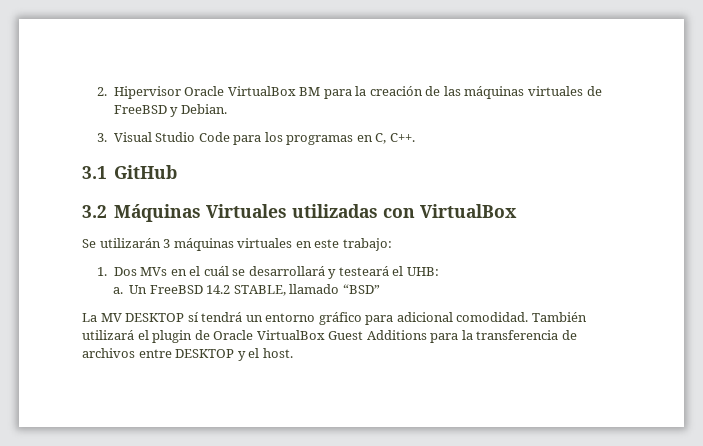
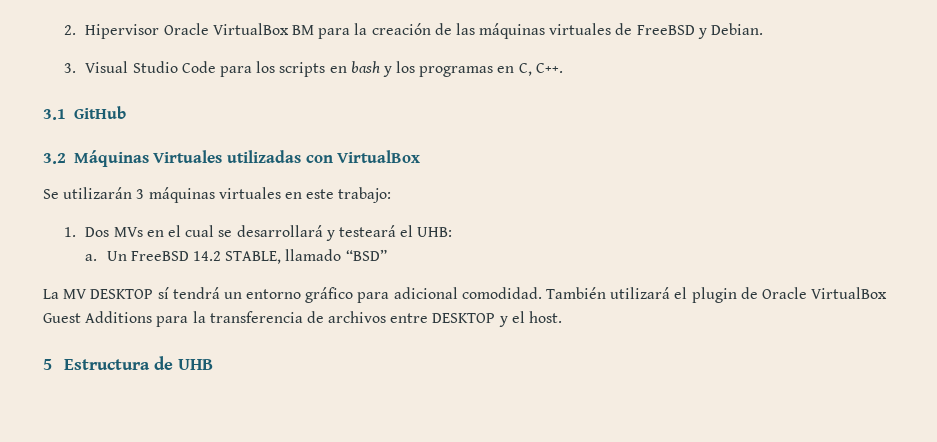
(283, 137) none -> [279,61,416,77] scripts en bash y los
[203,266,229,276] cuál -> [185,225,215,237] cual
(293, 353) none -> [43,356,214,370] // 5 Estructura de UHB

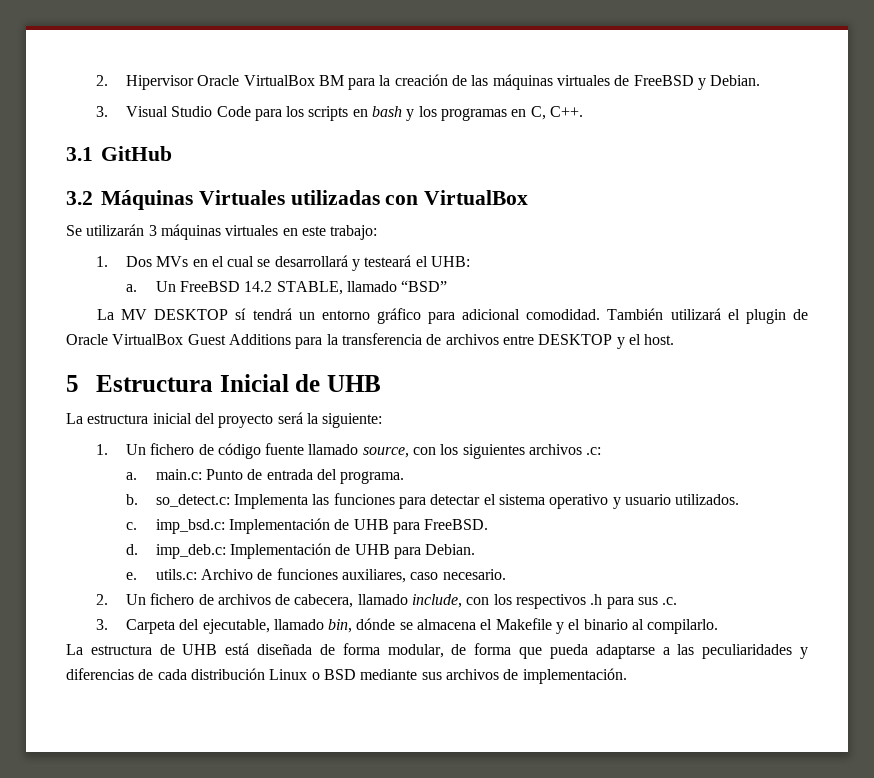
[154,356,214,370] de UHB -> [219,374,382,392] [66,412,383,428] [95,443,602,459] [125,469,405,484] [125,493,740,509] [125,518,489,534] [125,543,476,559] [125,568,506,583] [95,593,678,609] [95,618,719,634] [66,643,809,659] [66,668,627,684] Inicial de UHB // La estructura inicial del proyecto será la siguiente: // 1. Un fichero de código fuente llamado source, con los siguientes archivos .c: // a. main.c: Punto de entrada del programa. // b. so_detect.c: Implementa las funciones para detectar el sistema operativo y usuario utilizados. // c. imp_bsd.c: Implementación de UHB para FreeBSD. // d. imp_deb.c: Implementación de UHB para Debian. // e. utils.c: Archivo de funciones auxiliares, caso necesario. // 2. Un fichero de archivos de cabecera, llamado include, con los respectivos .h para sus .c. // 3. Carpeta del ejecutable, llamado bin, dónde se almacena el Makefile y el binario al compilarlo. // La estructura de UHB está diseñada de forma modular, de forma que pueda adaptarse a las peculiaridades y diferencias de cada distribución Linux o BSD mediante sus archivos de implementación.

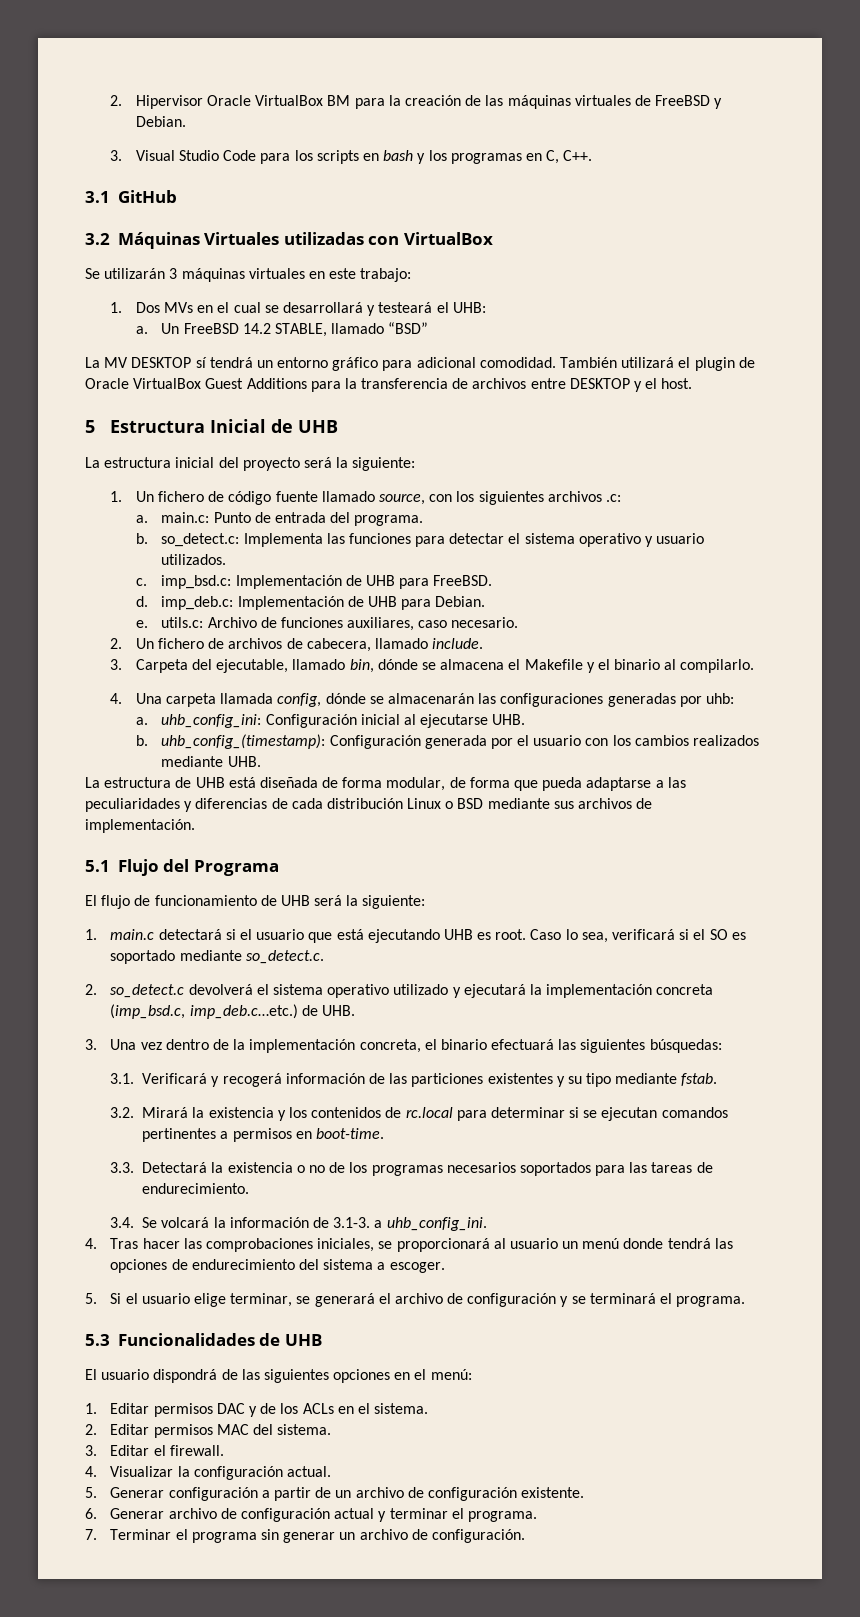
[412,594,678,609] include, con los respectivos .h para sus .c. -> [432,638,484,649] include.
(719, 626) none -> [110,693,734,707] [135,714,526,728] [135,734,760,749] [161,756,261,767] // 4. Una carpeta llamada config, dónde se almacenarán las configuraciones generadas por uhb: // a. uhb_config_ini: Configuración inicial al ejecutarse UHB. // b. uhb_config_(timestamp): Configuración generada por el usuario con los cambios realizados mediante UHB.
(627, 676) none -> [85,859,279,876] [85,895,426,909] [85,929,746,943] [110,950,324,964] [85,984,714,998] [110,1004,356,1019] [85,1039,722,1053] [110,1073,718,1087] [110,1107,728,1121] [142,1128,384,1142] [110,1162,713,1176] [142,1183,250,1194] [110,1217,487,1231] [85,1238,733,1252] [110,1259,445,1273] [85,1293,746,1307] [85,1333,322,1346] [85,1369,472,1383] [85,1403,429,1417] [85,1424,332,1438] [85,1445,224,1456] [85,1466,332,1480] [85,1487,585,1501] [85,1508,537,1522] [85,1529,525,1543] // 5.1 Flujo del Programa // El flujo de funcionamiento de UHB será la siguiente: // 1. main.c detectará si el usuario que está ejecutando UHB es root. Caso lo sea, verificará si el SO es soportado mediante so_detect.c. // 2. so_detect.c devolverá el sistema operativo utilizado y ejecutará la implementación concreta (imp_bsd.c, imp_deb.c…etc.) de UHB. // 3. Una vez dentro de la implementación concreta, el binario efectuará las siguientes búsquedas: // 3.1. Verificará y recogerá información de las particiones existentes y su tipo mediante fstab. // 3.2. Mirará la existencia y los contenidos de rc.local para determinar si se ejecutan comandos pertinentes a permisos en boot-time. // 3.3. Detectará la existencia o no de los programas necesarios soportados para las tareas de endurecimiento. // 3.4. Se volcará la información de 3.1-3. a uhb_config_ini. // 4. Tras hacer las comprobaciones iniciales, se proporcionará al usuario un menú donde tendrá las opciones de endurecimiento del sistema a escoger. // 5. Si el usuario elige terminar, se generará el archivo de configuración y se terminará el programa. // 5.3 Funcionalidades de UHB // El usuario dispondrá de las siguientes opciones en el menú: // 1. Editar permisos DAC y de los ACLs en el sistema. // 2. Editar permisos MAC del sistema. // 3. Editar el firewall. // 4. Visualizar la configuración actual. // 5. Generar configuración a partir de un archivo de configuración existente. // 6. Generar archivo de configuración actual y terminar el programa. // 7. Terminar el programa sin generar un archivo de configuración.

